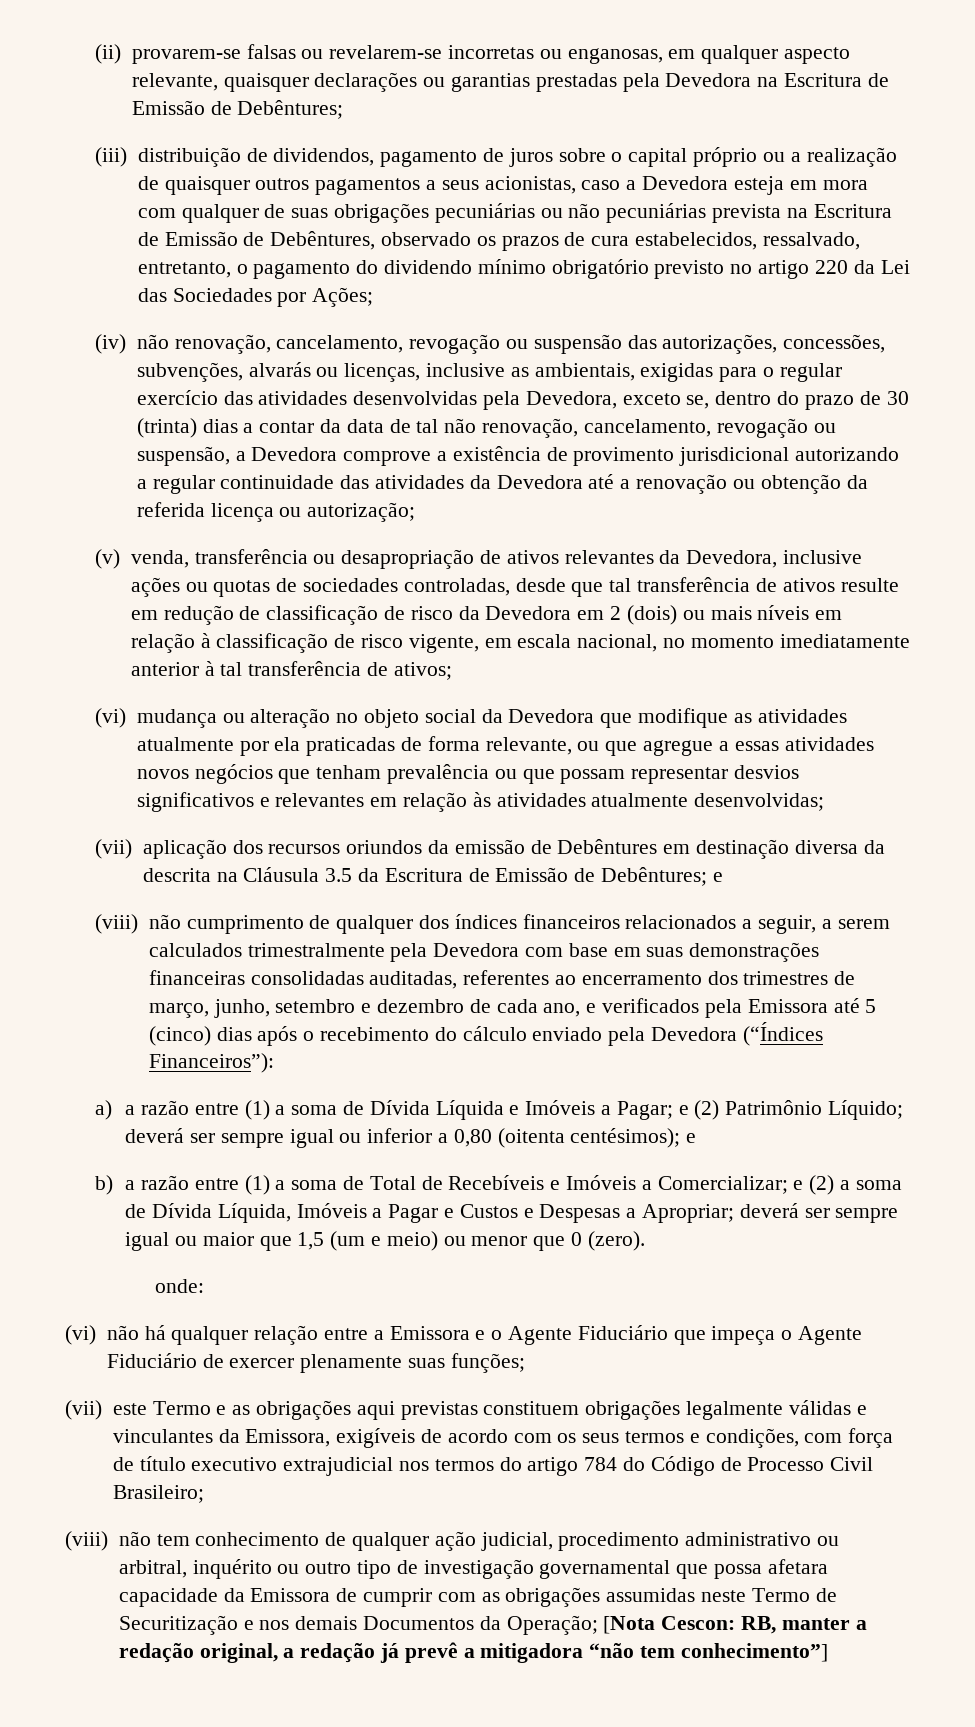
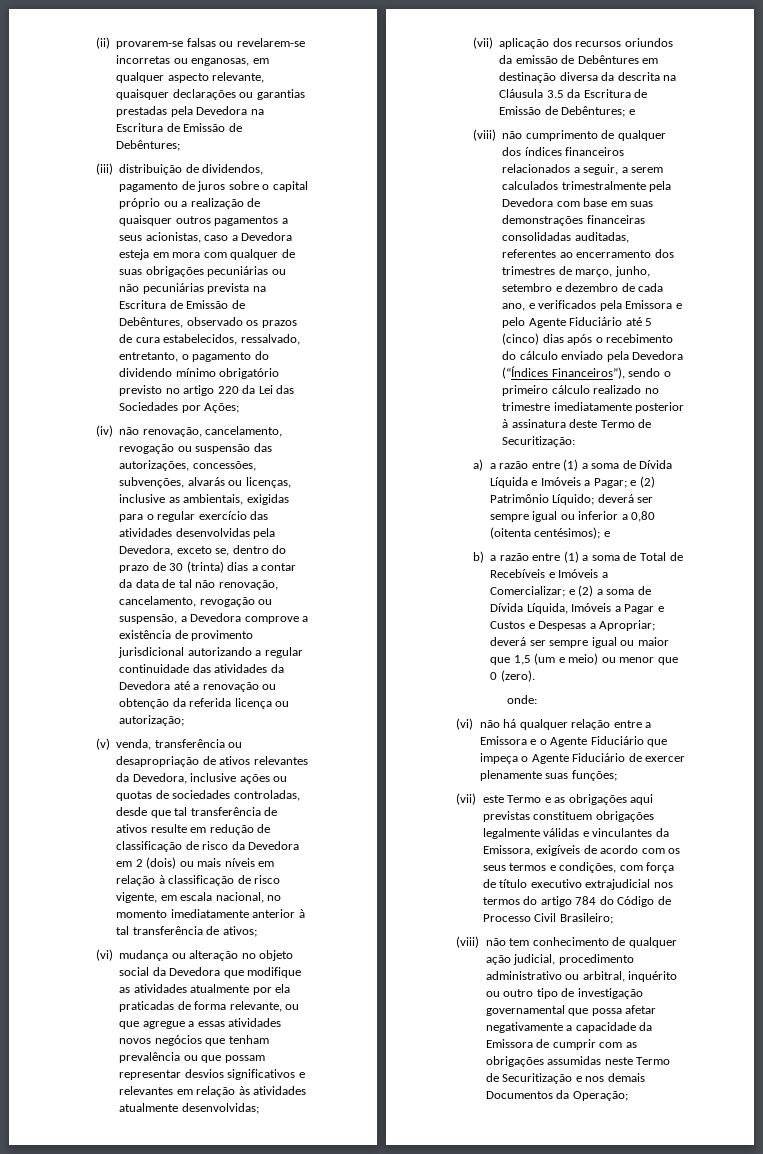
(828, 1006) none -> [675,303,682,309] [502,317,623,328] e pelo Agente Fiduciário
[148,1053,274,1073] Financeiros”): -> [551,367,671,379] [502,385,659,396] [502,402,685,413] [502,419,652,428] [502,436,576,447] Financeiros”), sendo o primeiro cálculo realizado no trimestre imediatamente posterior à assinatura deste Termo de Securitização:
[767,1559,828,1574] afetara -> [625,1005,657,1014] [485,1022,573,1033] afetar negativamente a
[603,1616,867,1634] [118,1642,828,1663] [Nota Cescon: RB, manter a redação original, a redação já prevê a mitigadora “não tem conhecimento”] -> (628, 1096) none

